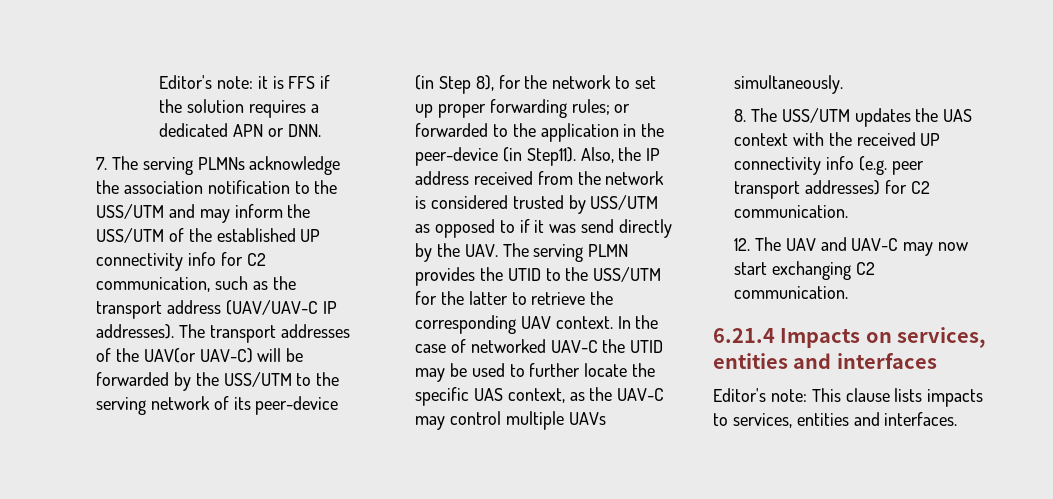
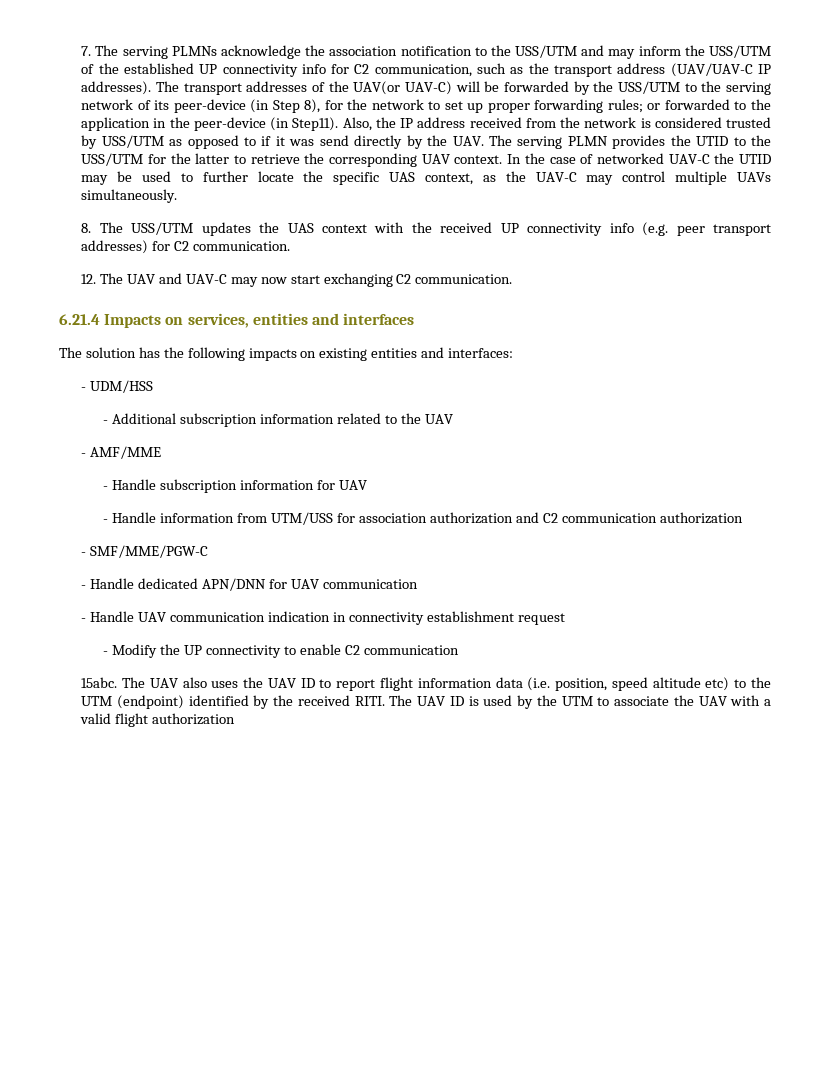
[158,75,331,89] [158,99,319,118] [158,123,321,137] Editor's note: it is FFS if the solution requires a dedicated APN or DNN. // -> (81, 51) none
[713,388,984,407] [713,412,958,428] Editor's note: This clause lists impacts to services, entities and interfaces. -> [59,347,514,361] [81,380,154,393] [103,413,453,427] [81,446,162,459] [103,479,368,493] [103,512,743,525] [81,545,209,558] [81,578,418,591] [81,611,565,625] [103,644,459,658] [81,677,772,691] [81,695,771,709] [80,713,236,727] The solution has the following impacts on existing entities and interfaces: // - UDM/HSS // - Additional subscription information related to the UAV // - AMF/MME // - Handle subscription information for UAV // - Handle information from UTM/USS for association authorization and C2 communication authorization // - SMF/MME/PGW-C // - Handle dedicated APN/DNN for UAV communication // - Handle UAV communication indication in connectivity establishment request // - Modify the UP connectivity to enable C2 communication // 15abc. The UAV also uses the UAV ID to report flight information data (i.e. position, speed altitude etc) to the UTM (endpoint) identified by the received RITI. The UAV ID is used by the UTM to associate the UAV with a valid flight authorization

